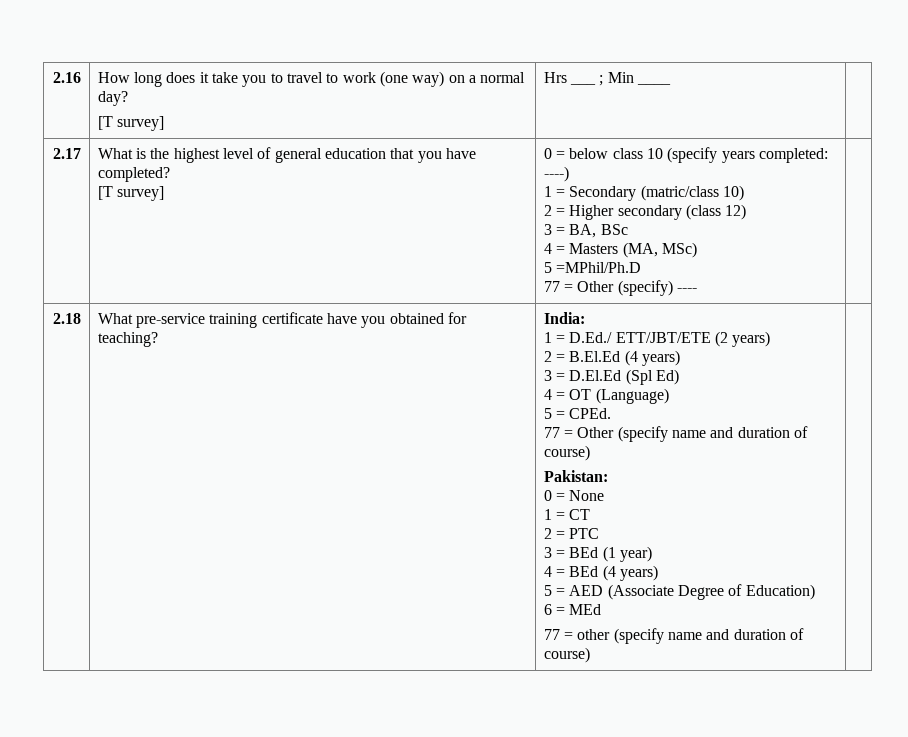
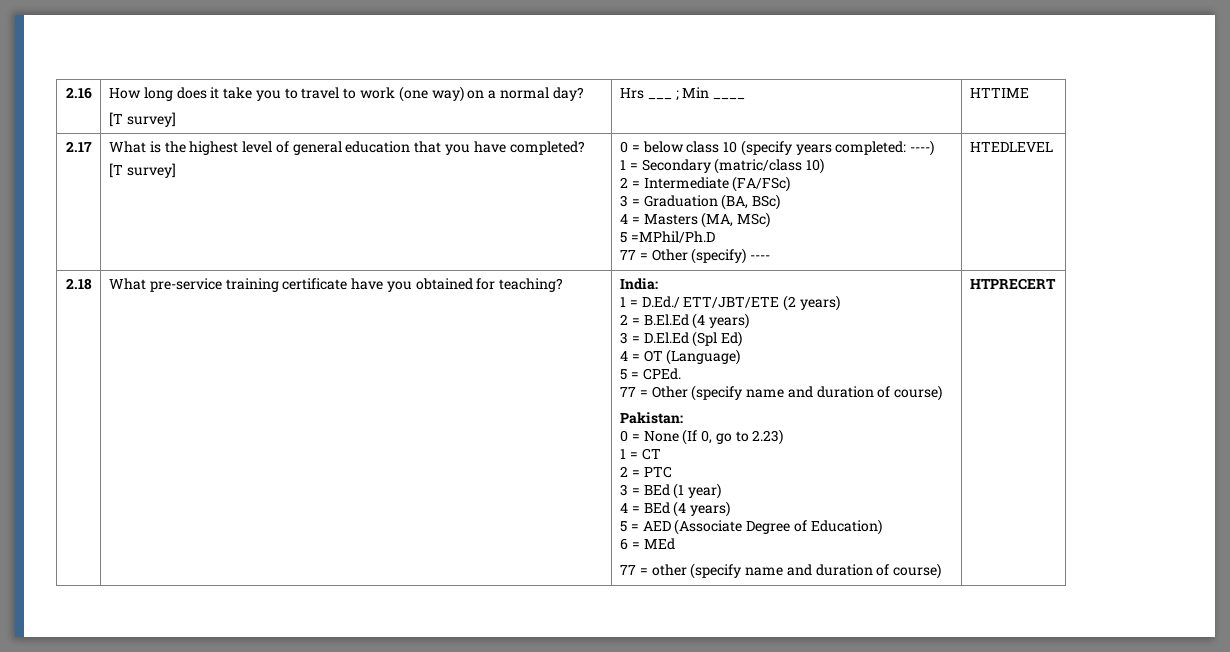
(672, 84) none -> [969,88,1029,98] HTTIME
[569,204,747,220] [543,224,628,238] Higher secondary (class 12) // 3 = BA, BSc -> [643,176,791,192] [619,194,781,210] Intermediate (FA/FSc) // 3 = Graduation (BA, BSc)
(698, 290) none -> [969,142,1053,152] HTEDLEVEL
(605, 495) none -> [682,429,784,445] (If 0, go to 2.23)
(590, 655) none -> [969,278,1056,290] HTPRECERT

